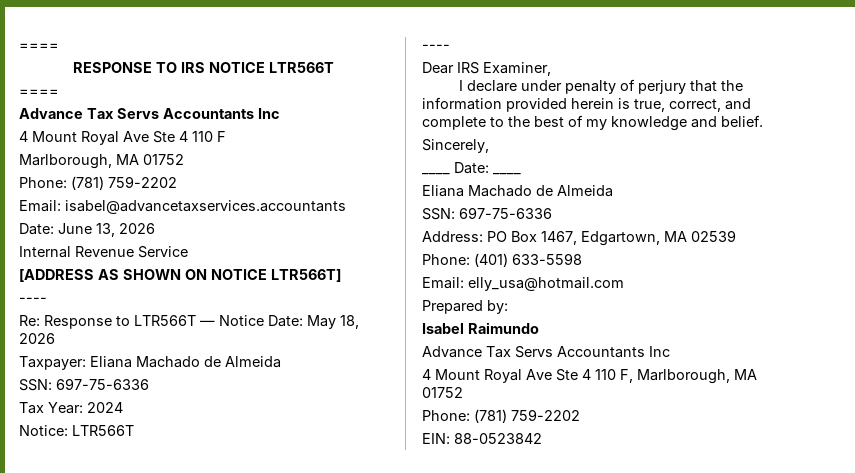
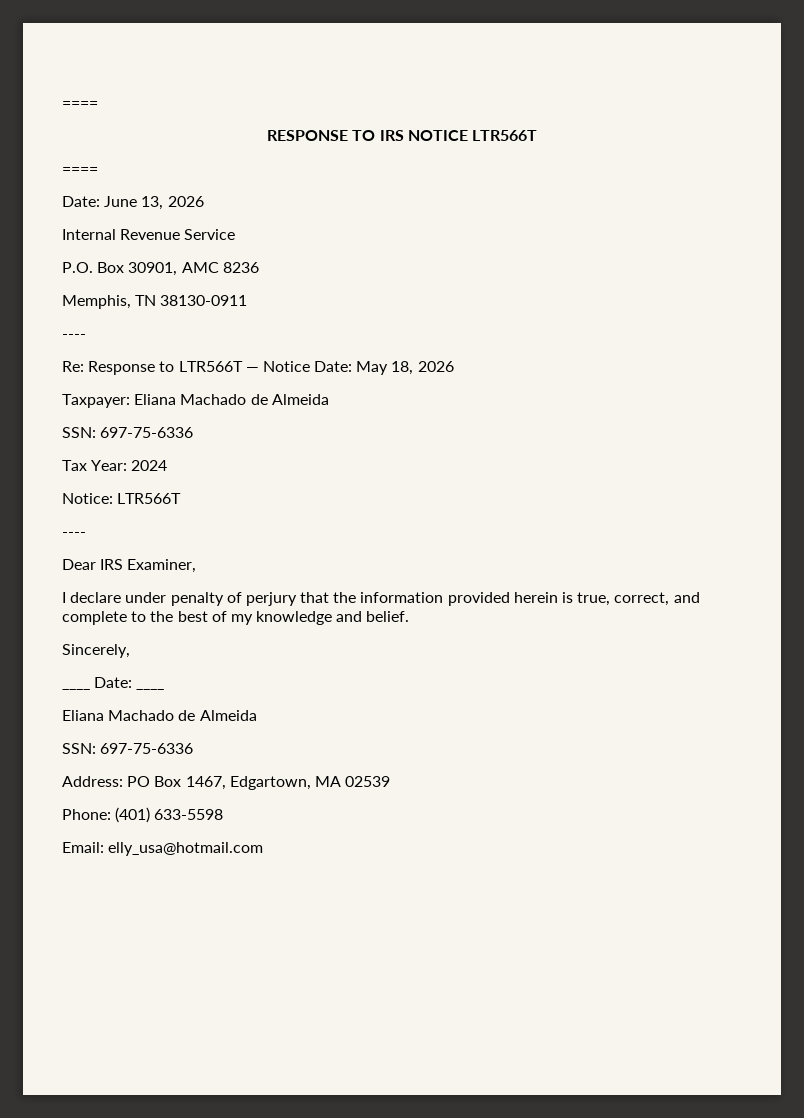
[19,108,280,119] [19,131,226,145] [19,154,184,169] [19,176,177,190] [19,200,346,214] // Advance Tax Servs Accountants Inc // 4 Mount Royal Ave Ste 4 110 F // Marlborough, MA 01752 // Phone: (781) 759-2202 // Email: isabel@advancetaxservices.accountants -> (98, 170) none
[19,269,341,282] [ADDRESS AS SHOWN ON NOTICE LTR566T] -> [62,262,259,276] [62,295,248,309] P.O. Box 30901, AMC 8236 // Memphis, TN 38130-0911
[422,300,508,314] [422,322,539,334] [422,346,670,358] [422,369,757,384] [422,387,463,398] [422,409,580,423] [422,433,542,444] // Prepared by: // Isabel Raimundo // Advance Tax Servs Accountants Inc // 4 Mount Royal Ave Ste 4 110 F, Marlborough, MA 01752 // Phone: (781) 759-2202 // EIN: 88-0523842 -> (264, 849) none

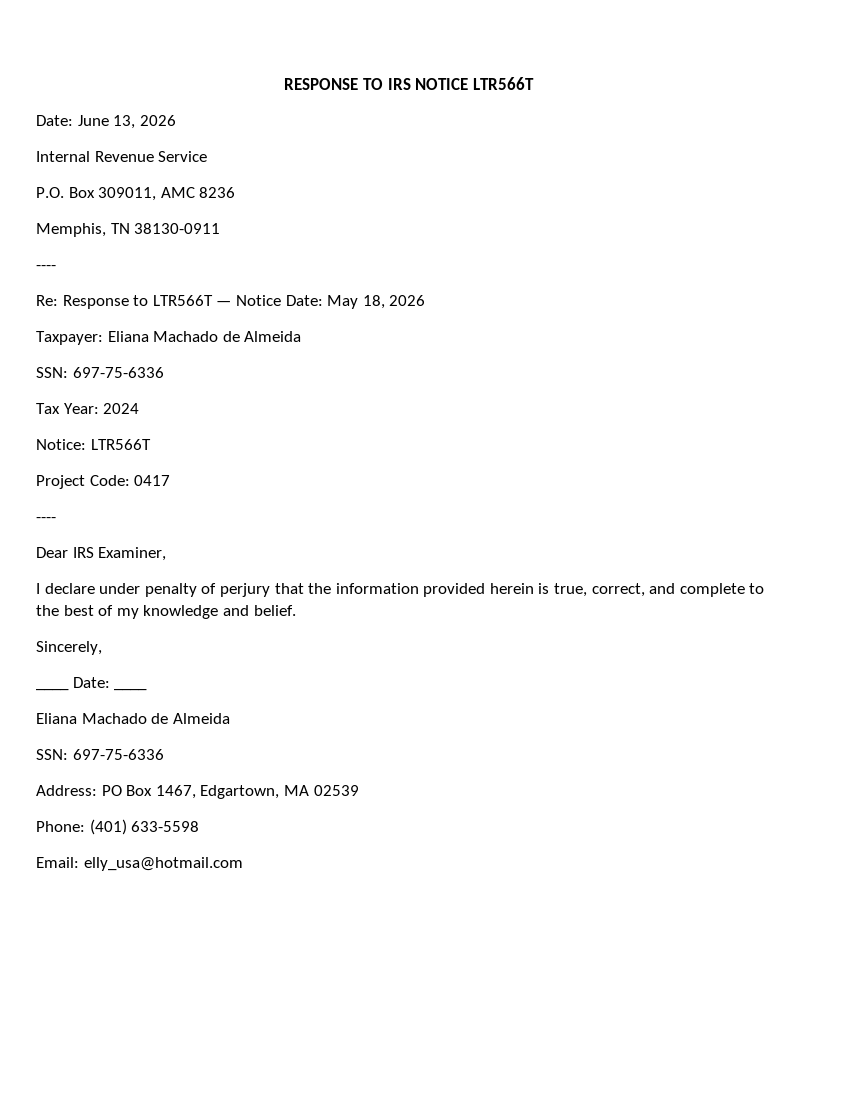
[62,101,98,108] ==== // -> (284, 84) none
[62,167,98,174] // ==== -> (534, 83) none
[128,262,178,276] 30901, -> [98,187,157,201] 309011,
(182, 498) none -> [36,475,171,489] // Project Code: 0417

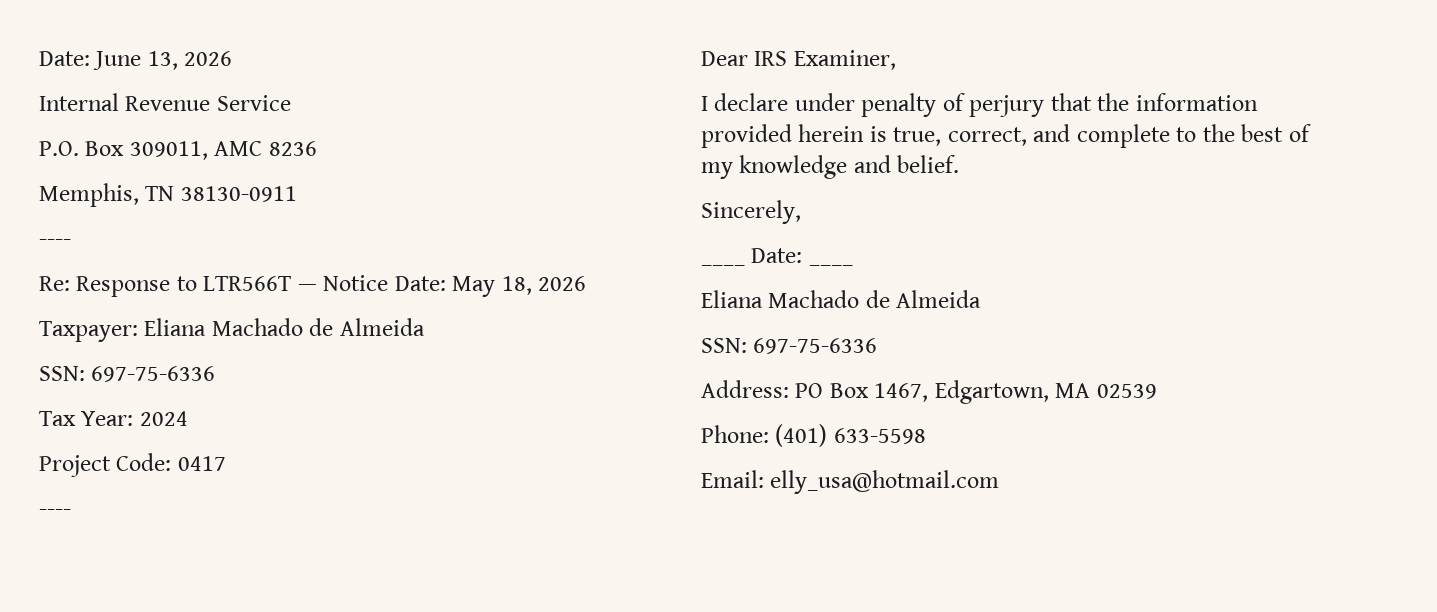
[284,77,534,90] RESPONSE TO IRS NOTICE LTR566T // -> (39, 58) none
[36,439,151,450] // Notice: LTR566T -> (188, 418) none

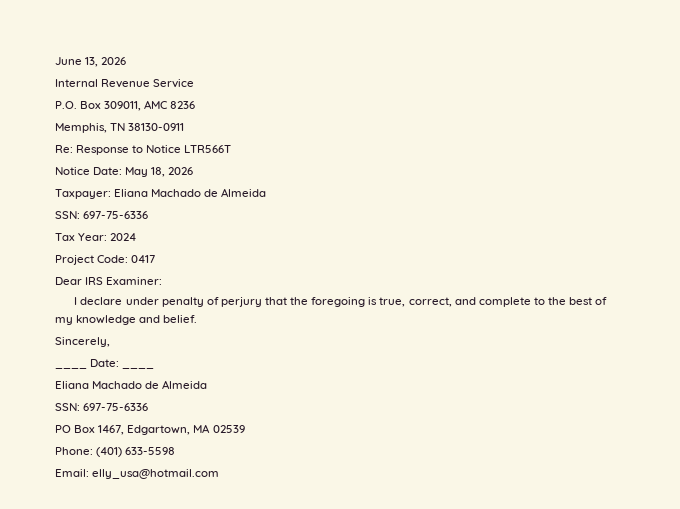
[39,51,90,66] Date: -> (55, 61) none
[39,239,71,246] // ---- -> (185, 127) none
(197, 283) none -> [146,145,182,153] Notice
[297,284,317,291] — -> (232, 149) //
[39,509,71,516] // ---- -> (156, 259) none
[793,50,896,70] Examiner, -> [106,277,163,285] Examiner:
[1135,93,1258,111] [701,124,865,148] information provided herein -> [311,297,366,307] foregoing
[701,380,789,398] Address: -> (149, 407) none

